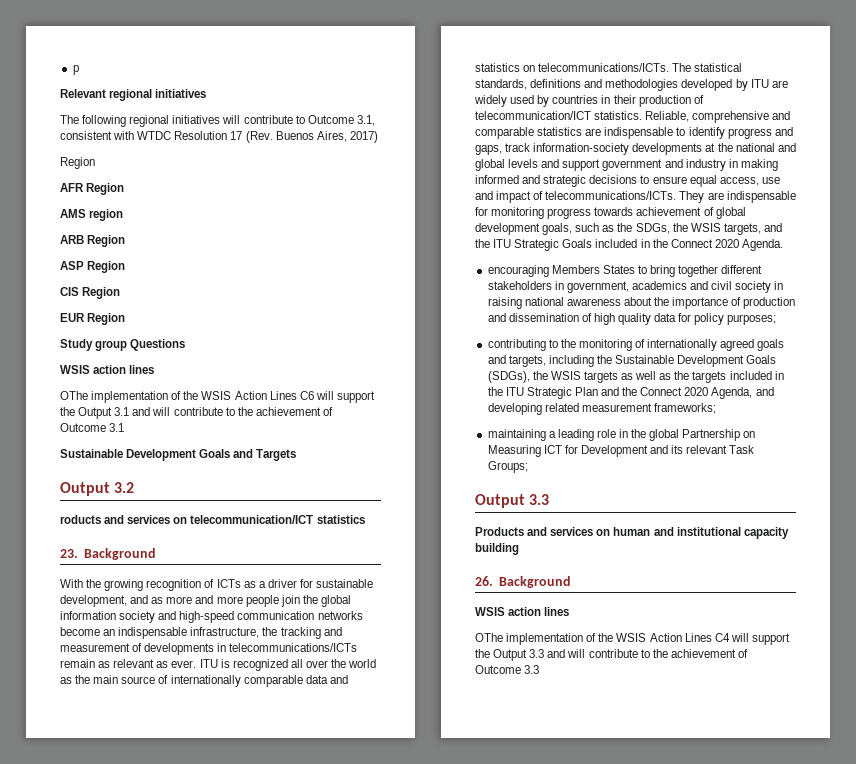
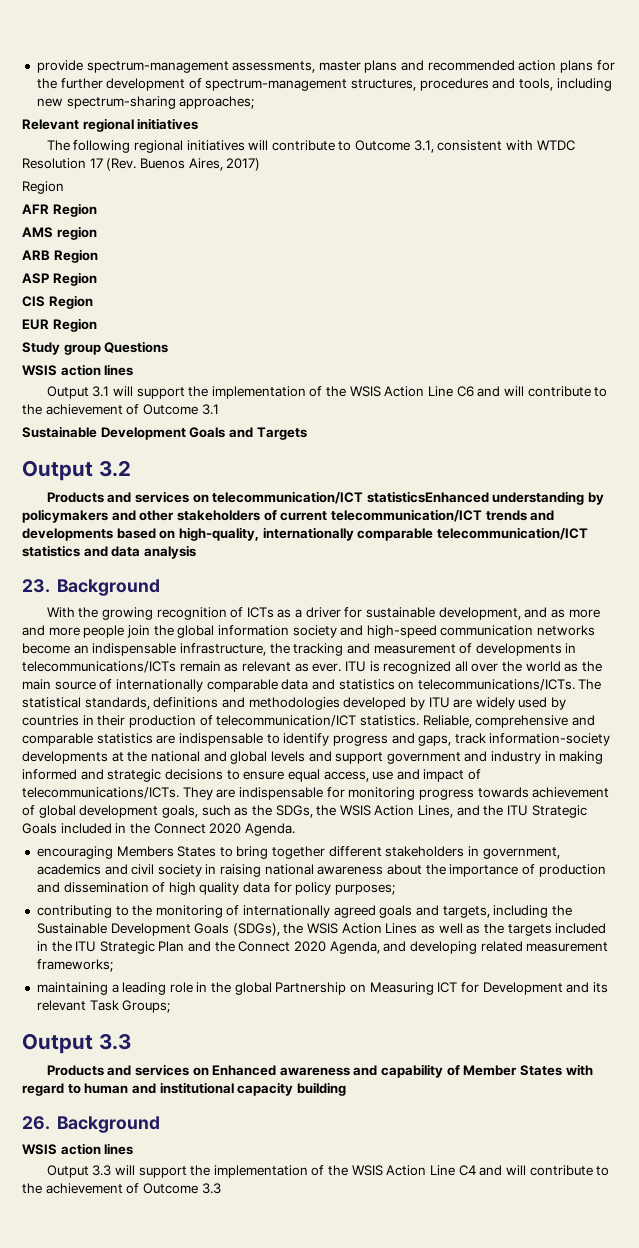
[72,65,79,75] p -> [36,60,615,73] [36,78,612,91] [36,96,255,109] provide spectrum-management assessments, master plans and recommended action plans for the further development of spectrum-management structures, procedures and tools, including new spectrum-sharing approaches;
[60,391,375,403] [60,407,130,419] OThe implementation of the WSIS Action Lines C6 will support the Output 3.1 -> [46,386,474,399] Output 3.1 will support the implementation of the WSIS Action Line C6
[60,515,101,524] roducts -> [46,492,104,503] Products
[316,515,365,524] statistics -> [366,491,605,505] [22,509,555,523] [22,527,588,541] [22,545,196,559] statisticsEnhanced understanding by policymakers and other stakeholders of current telecommunication/ICT trends and developments based on high-quality, internationally comparable telecommunication/ICT statistics and data analysis
[723,223,761,235] targets, -> [374,805,454,818] Action Lines,
[583,371,618,383] targets -> [341,923,418,934] Action Lines
(611, 532) none -> [212,1064,593,1078] [22,1083,81,1096] Enhanced awareness and capability of Member States with regard to
[475,633,790,645] [475,649,545,661] OThe implementation of the WSIS Action Lines C4 will support the Output 3.3 -> [46,1165,476,1178] Output 3.3 will support the implementation of the WSIS Action Line C4

